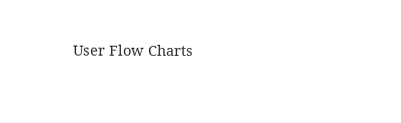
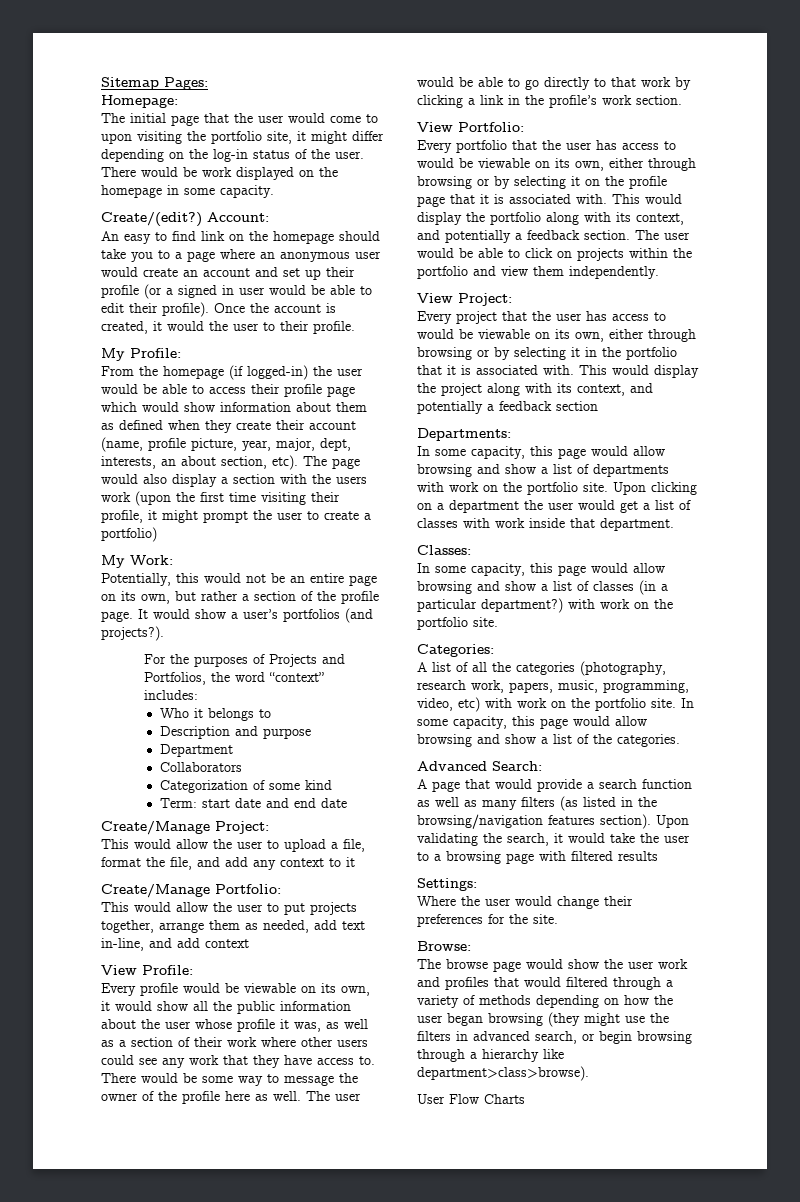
(73, 50) none -> [101,77,208,90] [101,95,178,108] [101,113,378,126] [101,131,384,144] [101,149,364,162] [101,167,338,180] [101,185,274,198] [101,212,269,227] [101,231,380,244] [101,249,381,262] [101,267,355,280] [101,284,372,299] [101,302,336,317] [101,321,355,334] [101,348,181,361] [101,365,363,380] [101,384,355,397] [101,402,367,412] [101,420,356,433] [101,437,351,452] [101,455,360,470] [101,474,367,487] [101,491,340,506] [101,510,371,523] [101,527,157,542] [101,555,173,568] [101,573,377,586] [101,591,379,604] [101,608,373,623] [101,626,164,641] [144,654,346,667] [144,672,325,685] [144,690,199,700] [159,708,271,721] [159,726,311,739] [159,744,233,757] [159,762,242,772] [159,780,332,793] [159,798,347,808] [101,821,269,835] [101,839,365,852] [101,857,355,870] [101,884,281,898] [101,902,357,915] [101,920,365,933] [101,938,249,951] [101,965,193,975] [101,983,370,996] [101,1001,351,1014] [101,1019,368,1032] [101,1037,368,1047] [101,1055,375,1068] [101,1073,358,1086] [101,1091,361,1104] [417,77,691,90] [417,95,682,108] [417,122,524,132] [417,140,676,153] [417,158,696,171] [417,176,667,189] [417,194,682,207] [417,212,684,225] [417,230,690,243] [417,248,692,261] [417,266,659,279] [417,293,512,306] [417,311,666,324] [417,329,696,342] [417,347,677,360] [417,365,699,378] [417,383,653,396] [417,401,598,414] [417,428,511,441] [417,446,665,459] [417,464,669,477] [417,482,697,495] [417,500,691,513] [417,518,674,531] [417,545,471,555] [417,563,665,576] [417,580,668,595] [417,598,673,613] [417,617,498,630] [417,644,494,657] [417,661,666,676] [417,680,689,693] [417,697,694,712] [417,716,647,729] [417,734,680,747] [417,761,542,771] [417,779,692,792] [417,796,657,811] [417,814,689,829] [417,833,690,846] [417,851,658,864] [417,878,477,891] [417,896,633,909] [417,914,558,927] [417,941,471,951] [417,959,688,972] [417,977,673,990] [417,995,673,1008] [417,1012,669,1027] [417,1031,692,1044] [417,1049,564,1062] [417,1066,589,1081] Sitemap Pages: // Homepage: // The initial page that the user would come to upon visiting the portfolio site, it might differ depending on the log-in status of the user. There would be work displayed on the homepage in some capacity. // Create/(edit?) Account: // An easy to find link on the homepage should take you to a page where an anonymous user would create an account and set up their profile (or a signed in user would be able to edit their profile). Once the account is created, it would the user to their profile. // My Profile: // From the homepage (if logged-in) the user would be able to access their profile page which would show information about them as defined when they create their account (name, profile picture, year, major, dept, interests, an about section, etc). The page would also display a section with the users work (upon the first time visiting their profile, it might prompt the user to create a portfolio) // My Work: // Potentially, this would not be an entire page on its own, but rather a section of the profile page. It would show a user’s portfolios (and projects?). // For the purposes of Projects and Portfolios, the word “context” includes: // Who it belongs to // Description and purpose // Department // Collaborators // Categorization of some kind // Term: start date and end date // Create/Manage Project: // This would allow the user to upload a file, format the file, and add any context to it // Create/Manage Portfolio: // This would allow the user to put projects together, arrange them as needed, add text in-line, and add context // View Profile: // Every profile would be viewable on its own, it would show all the public information about the user whose profile it was, as well as a section of their work where other users could see any work that they have access to. There would be some way to message the owner of the profile here as well. The user would be able to go directly to that work by clicking a link in the profile’s work section. // View Portfolio: // Every portfolio that the user has access to would be viewable on its own, either through browsing or by selecting it on the profile page that it is associated with. This would display the portfolio along with its context, and potentially a feedback section. The user would be able to click on projects within the portfolio and view them independently. // View Project: // Every project that the user has access to would be viewable on its own, either through browsing or by selecting it in the portfolio that it is associated with. This would display the project along with its context, and potentially a feedback section // Departments: // In some capacity, this page would allow browsing and show a list of departments with work on the portfolio site. Upon clicking on a department the user would get a list of classes with work inside that department. // Classes: // In some capacity, this page would allow browsing and show a list of classes (in a particular department?) with work on the portfolio site. // Categories: // A list of all the categories (photography, research work, papers, music, programming, video, etc) with work on the portfolio site. In some capacity, this page would allow browsing and show a list of the categories. // Advanced Search: // A page that would provide a search function as well as many filters (as listed in the browsing/navigation features section). Upon validating the search, it would take the user to a browsing page with filtered results // Settings: // Where the user would change their preferences for the site. // Browse: // The browse page would show the user work and profiles that would filtered through a variety of methods depending on how the user began browsing (they might use the filters in advanced search, or begin browsing through a hierarchy like department>class>browse). //

